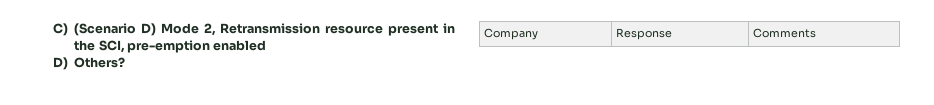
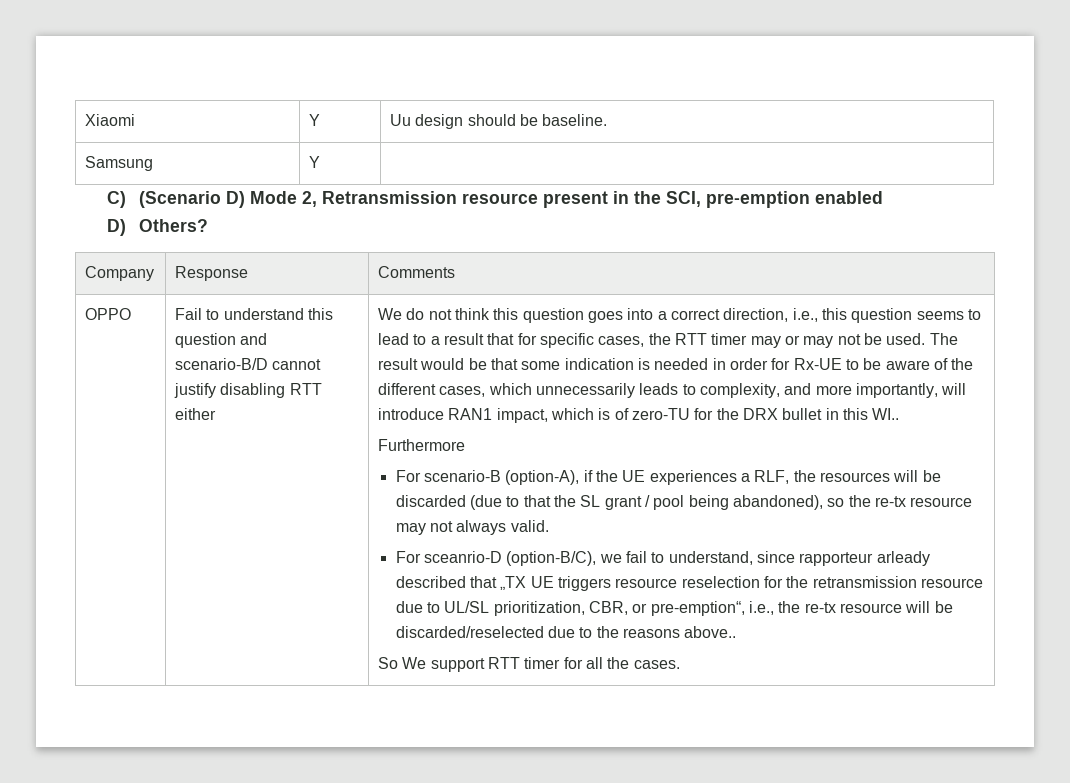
(52, 29) none -> [85,114,136,126] [309,114,321,126] [390,114,608,129] [85,156,154,171] [309,156,321,168] Xiaomi | Y | Uu design should be baseline. // Samsung | Y | //
(817, 33) none -> [85,308,132,320] [175,308,334,320] [175,333,268,348] [175,358,322,370] [174,383,322,398] [175,408,217,420] [378,308,981,323] [378,333,958,348] [378,358,974,370] [378,383,967,398] [378,408,900,423] [378,439,466,451] [395,470,941,485] [395,495,973,510] [395,520,549,535] [395,551,930,566] [395,576,983,591] [395,601,953,616] [395,626,737,638] [378,657,680,672] // OPPO | Fail to understand this question and scenario-B/D cannot justify disabling RTT either | We do not think this question goes into a correct direction, i.e., this question seems to lead to a result that for specific cases, the RTT timer may or may not be used. The result would be that some indication is needed in order for Rx-UE to be aware of the different cases, which unnecessarily leads to complexity, and more importantly, will introduce RAN1 impact, which is of zero-TU for the DRX bullet in this WI.. // Furthermore // For scenario-B (option-A), if the UE experiences a RLF, the resources will be discarded (due to that the SL grant / pool being abandoned), so the re-tx resource may not always valid. // For sceanrio-D (option-B/C), we fail to understand, since rapporteur arleady described that „TX UE triggers resource reselection for the retransmission resource due to UL/SL prioritization, CBR, or pre-emption“, i.e., the re-tx resource will be discarded/reselected due to the reasons above.. // So We support RTT timer for all the cases.

